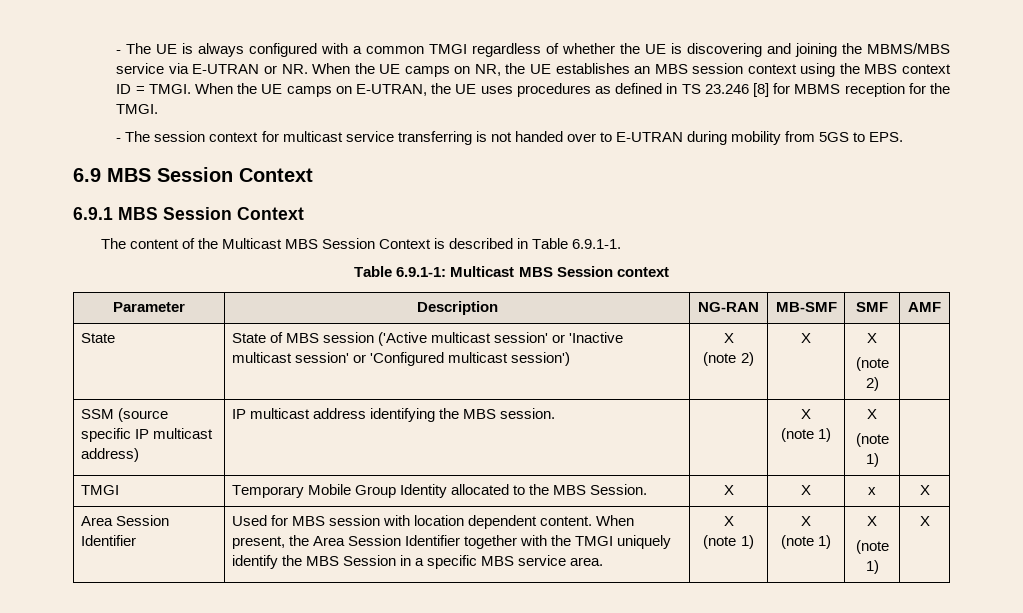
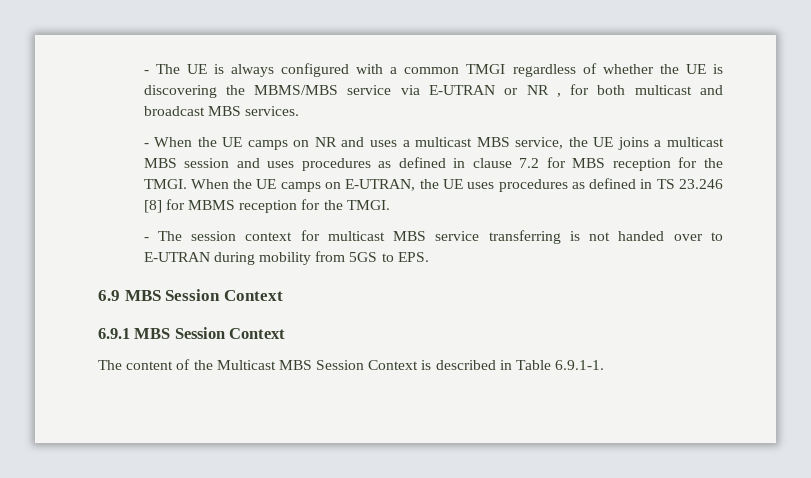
[767,43,838,57] and joining -> (217, 91) none
[281,63,951,77] [116,84,145,94] NR. When the UE camps on NR, the UE establishes an MBS session context using the MBS context ID = -> [526,84,723,97] [143,106,299,116] [143,137,725,150] [143,157,723,171] NR , for both multicast and broadcast MBS services. // - When the UE camps on NR and uses a multicast MBS service, the UE joins a multicast MBS session and uses procedures as defined in clause 7.2 for MBS reception for the
(343, 136) none -> [393,231,427,241] MBS
[354,266,669,277] [113,302,185,312] [416,301,498,315] [698,302,759,312] [775,302,837,312] [856,302,888,312] [908,302,941,312] [80,333,115,343] [231,332,624,346] [231,352,571,366] [723,333,734,343] [703,352,754,366] [801,333,811,343] [867,333,877,343] [855,357,889,371] [865,377,879,391] [80,408,168,422] [80,428,213,442] [80,448,139,462] [231,408,556,422] [801,409,811,419] [780,428,832,442] [867,409,877,419] [855,433,889,447] [865,453,879,467] [80,485,119,495] [231,484,648,498] [723,485,734,495] [801,485,811,495] [868,487,876,495] [919,485,930,495] [80,515,169,526] [80,535,136,546] [231,515,635,529] [231,535,672,549] [231,555,604,569] [723,516,734,526] [703,535,754,549] [801,516,811,526] [780,535,832,549] [867,516,877,526] [855,540,889,554] [865,560,879,574] [919,516,930,526] // Table 6.9.1-1: Multicast MBS Session context // Parameter | Description | NG-RAN | MB-SMF | SMF | AMF // State | State of MBS session ('Active multicast session' or 'Inactive multicast session' or 'Configured multicast session') | X // (note 2) | X | X // (note 2) | // SSM (source specific IP multicast address) | IP multicast address identifying the MBS session. | | X // (note 1) | X // (note 1) | // TMGI | Temporary Mobile Group Identity allocated to the MBS Session. | X | X | x | X // Area Session Identifier | Used for MBS session with location dependent content. When present, the Area Session Identifier together with the TMGI uniquely identify the MBS Session in a specific MBS service area. | X // (note 1) | X // (note 1) | X // (note 1) | X -> (605, 365) none

